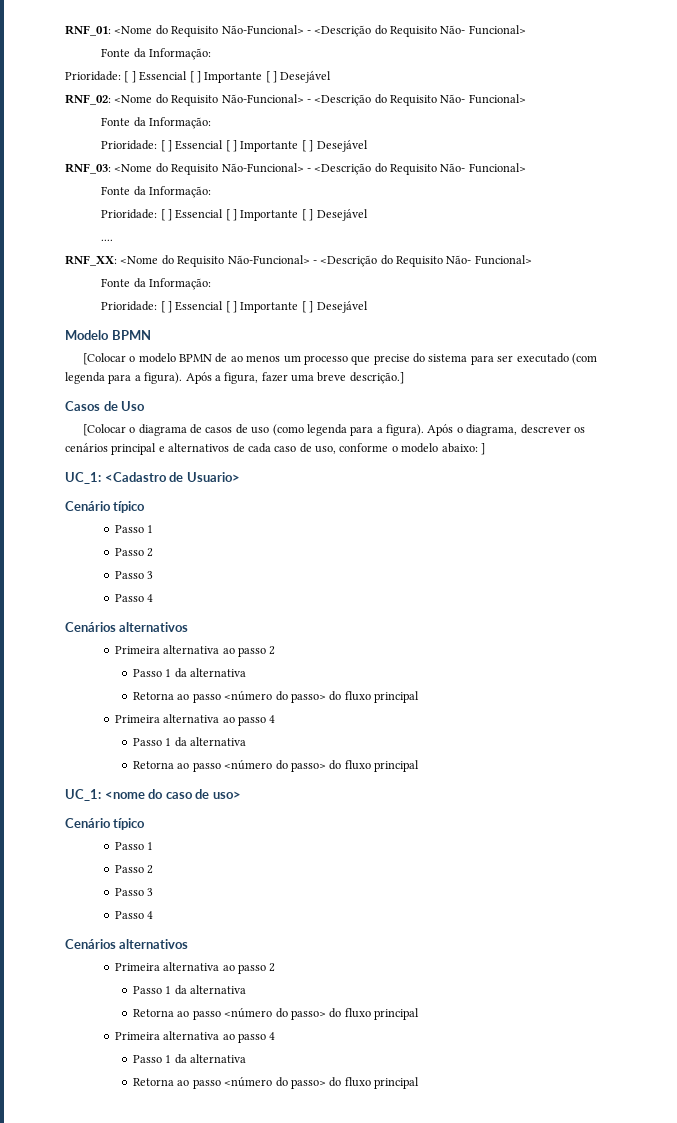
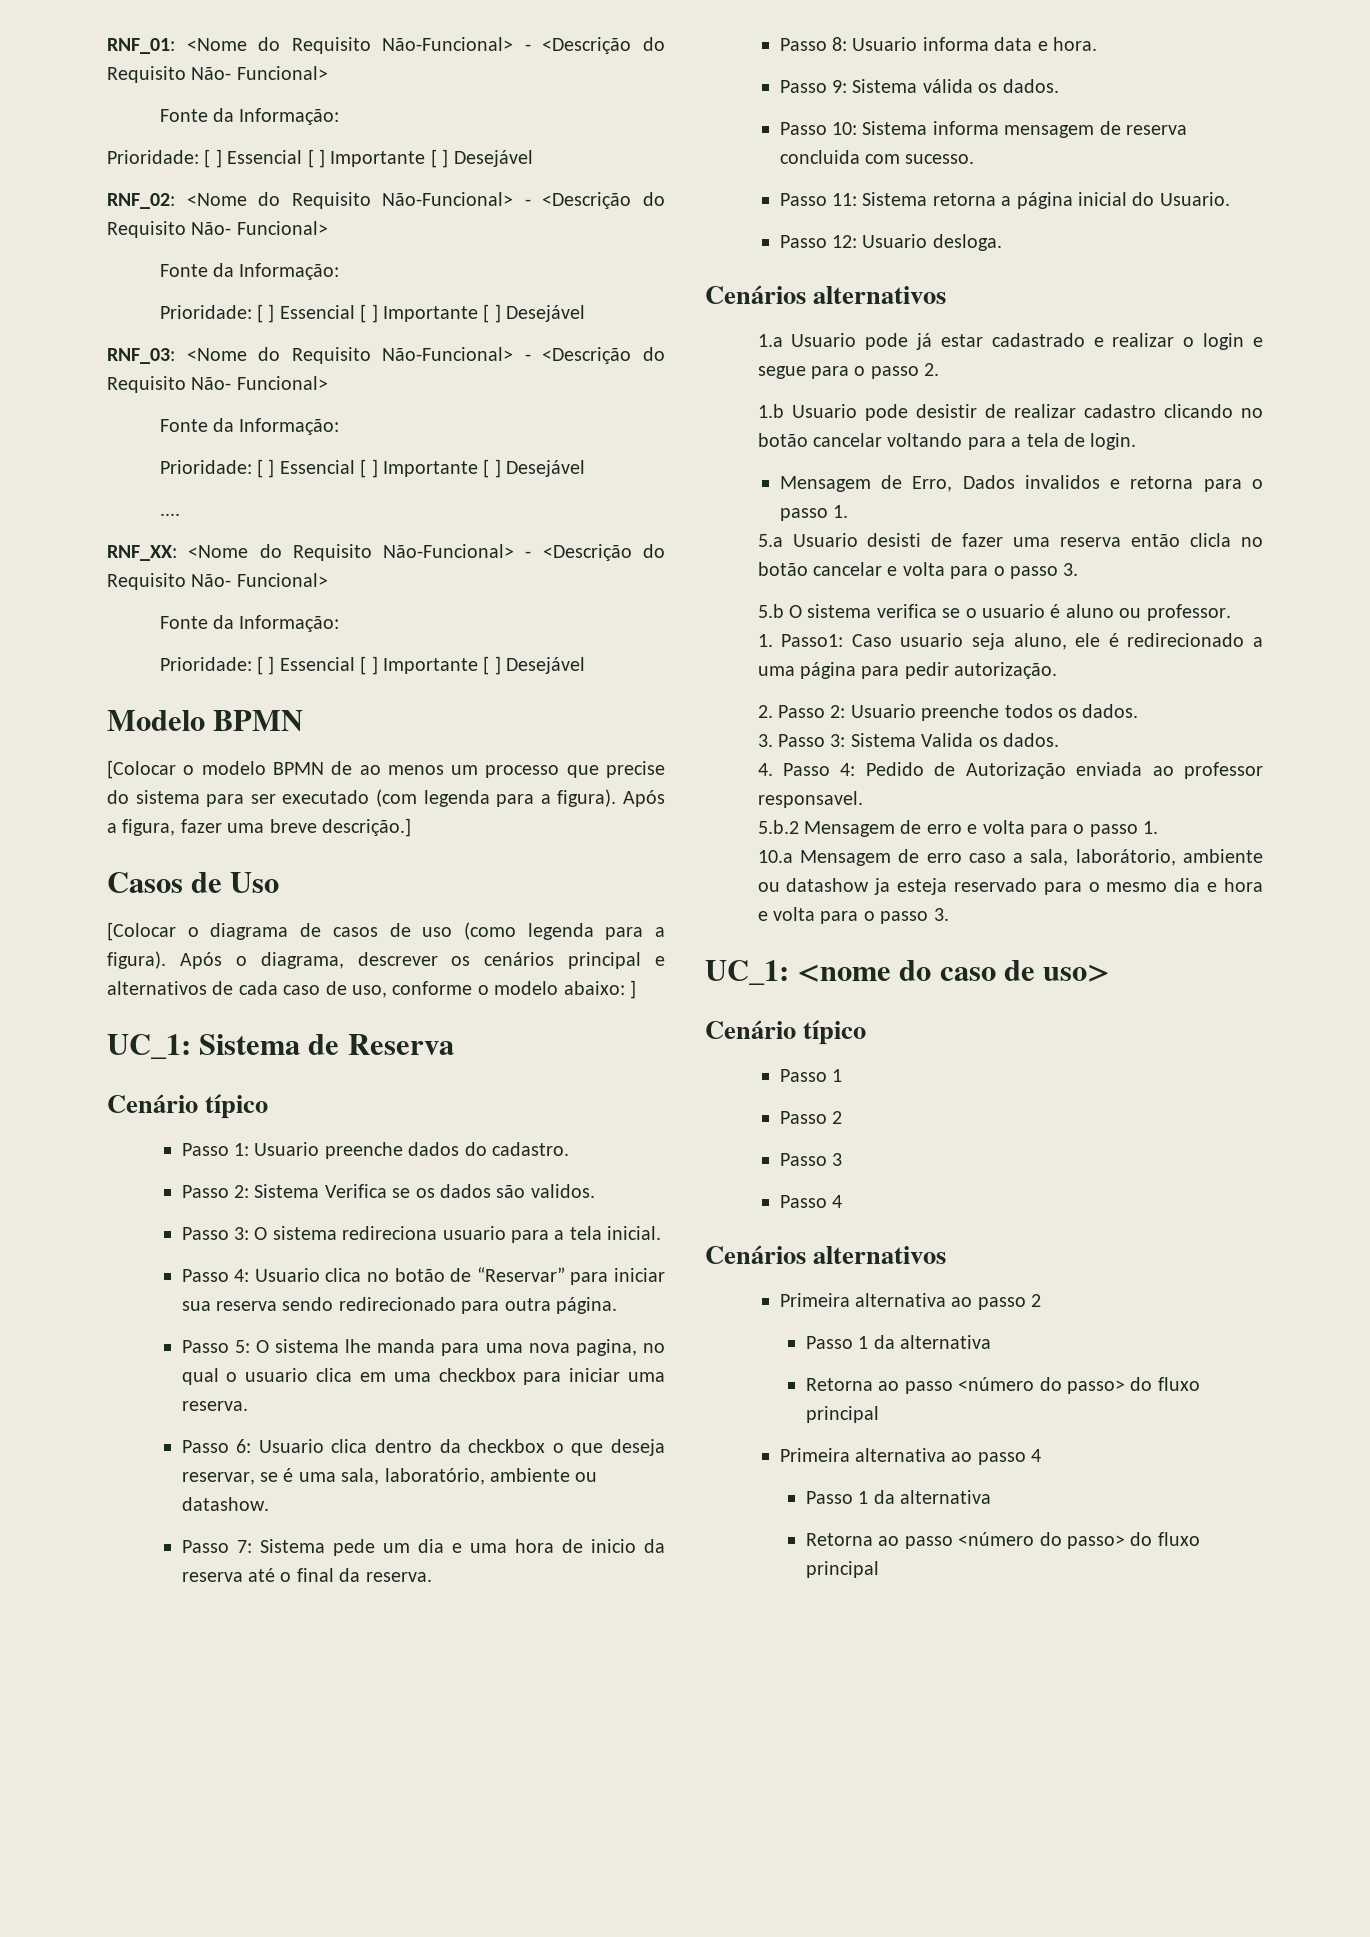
[104,472,240,482] [65,501,146,513] [114,525,154,533] [114,548,154,557] [114,571,154,579] [114,594,154,602] [65,622,189,632] [114,645,276,657] [133,668,247,678] [133,690,420,703] [114,714,276,726] [133,737,247,747] [133,759,420,772] <Cadastro de Usuario> // Cenário típico // Passo 1 // Passo 2 // Passo 3 // Passo 4 // Cenários alternativos // Primeira alternativa ao passo 2 // Passo 1 da alternativa // Retorna ao passo <número do passo> do fluxo principal // Primeira alternativa ao passo 4 // Passo 1 da alternativa // Retorna ao passo <número do passo> do fluxo principal -> [199,1034,454,1055] [107,1094,269,1119] [181,1142,570,1159] [181,1184,595,1198] [181,1226,662,1243] [181,1267,665,1285] [181,1297,618,1314] [181,1339,666,1356] [181,1368,665,1385] [181,1401,248,1411] [181,1439,666,1456] [181,1468,598,1485] [181,1497,269,1511] [181,1539,665,1556] [181,1568,432,1582] [779,37,1098,51] [779,79,1059,93] [779,121,1188,138] [779,150,975,164] [779,192,1230,209] [779,234,1002,251] [705,285,947,304] [757,333,1263,350] [757,363,940,379] [757,404,1263,421] [757,433,1137,450] [779,475,1263,492] [779,505,849,521] [757,533,1263,547] [757,562,1079,579] [757,604,1231,621] [757,633,1263,650] [757,662,1058,679] [757,704,1139,721] [757,733,1060,747] [757,762,1263,779] [757,791,863,808] [757,820,1159,837] [757,849,1263,866] [757,878,1263,895] [757,907,949,924] Sistema de Reserva // Cenário típico // Passo 1: Usuario preenche dados do cadastro. // Passo 2: Sistema Verifica se os dados são validos. // Passo 3: O sistema redireciona usuario para a tela inicial. // Passo 4: Usuario clica no botão de “Reservar” para iniciar sua reserva sendo redirecionado para outra página. // Passo 5: O sistema lhe manda para uma nova pagina, no qual o usuario clica em uma checkbox para iniciar uma reserva. // Passo 6: Usuario clica dentro da checkbox o que deseja reservar, se é uma sala, laboratório, ambiente ou datashow. // Passo 7: Sistema pede um dia e uma hora de inicio da reserva até o final da reserva. // Passo 8: Usuario informa data e hora. // Passo 9: Sistema válida os dados. // Passo 10: Sistema informa mensagem de reserva concluida com sucesso. // Passo 11: Sistema retorna a página inicial do Usuario. // Passo 12: Usuario desloga. // Cenários alternativos // 1.a Usuario pode já estar cadastrado e realizar o login e segue para o passo 2. // 1.b Usuario pode desistir de realizar cadastro clicando no botão cancelar voltando para a tela de login. // Mensagem de Erro, Dados invalidos e retorna para o passo 1. // 5.a Usuario desisti de fazer uma reserva então clicla no botão cancelar e volta para o passo 3. // 5.b O sistema verifica se o usuario é aluno ou professor. // 1. Passo1: Caso usuario seja aluno, ele é redirecionado a uma página para pedir autorização. // 2. Passo 2: Usuario preenche todos os dados. // 3. Passo 3: Sistema Valida os dados. // 4. Passo 4: Pedido de Autorização enviada ao professor responsavel. // 5.b.2 Mensagem de erro e volta para o passo 1. // 10.a Mensagem de erro caso a sala, laborátorio, ambiente ou datashow ja esteja reservado para o mesmo dia e hora e volta para o passo 3.

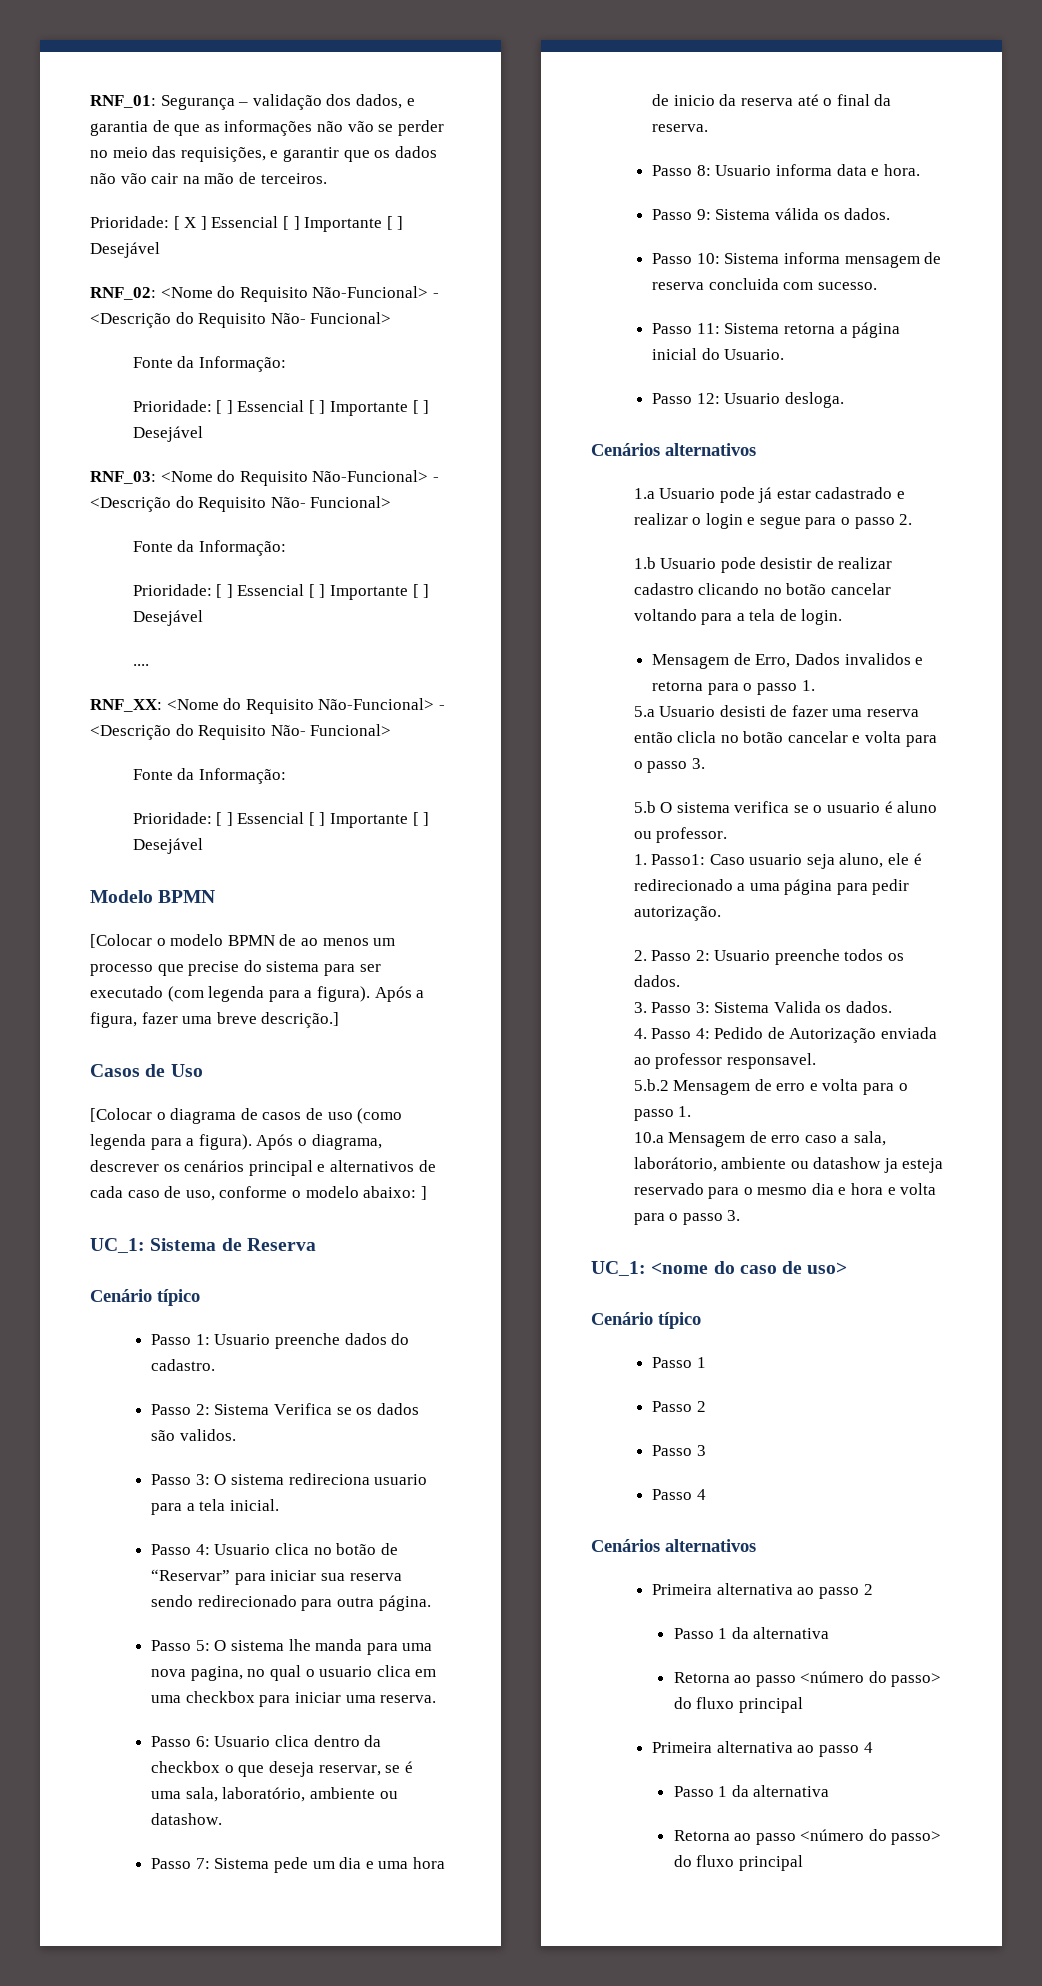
[186,37,665,54] [107,66,328,83] [159,108,340,125] [107,149,211,168] <Nome do Requisito Não-Funcional> - <Descrição do Requisito Não- Funcional> // Fonte da Informação: // Prioridade: [ -> [160,94,415,110] [90,120,444,136] [90,146,437,162] [90,172,327,184] [90,216,197,230] Segurança – validação dos dados, e garantia de que as informações não vão se perder no meio das requisições, e garantir que os dados não vão cair na mão de terceiros. // Prioridade: [ X

